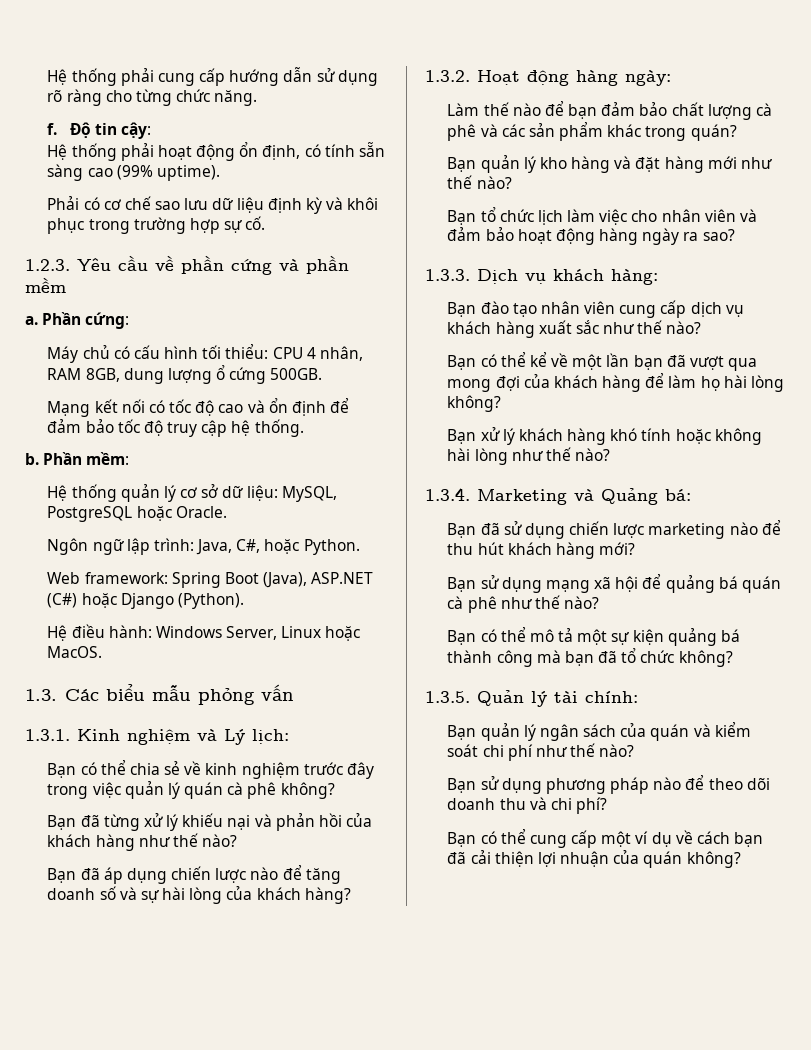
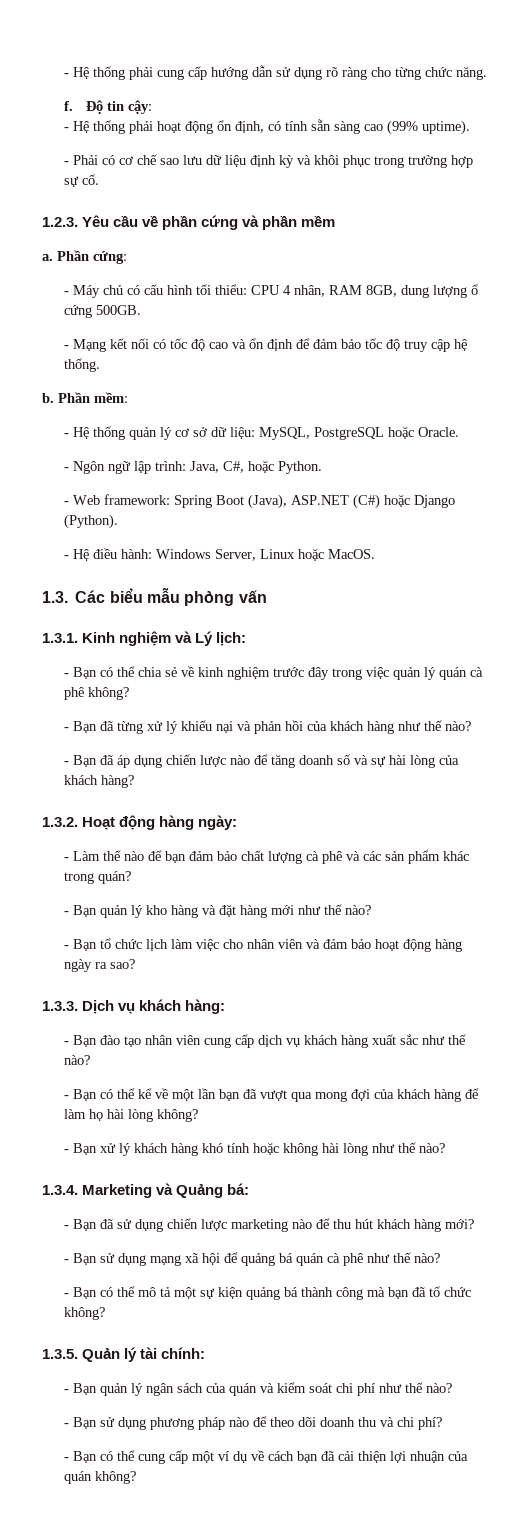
(47, 77) none -> [63,73,69,77] -
(152, 130) none -> [63,127,69,131] -
(220, 173) none -> [63,161,69,165] -
(130, 320) none -> [63,291,69,295] -
(323, 374) none -> [63,345,69,349] -
(130, 458) none -> [63,433,69,437] -
(227, 512) none -> [63,467,69,471] -
(360, 547) none -> [63,501,69,505] -
(244, 601) none -> [63,555,69,559] -
(289, 736) none -> [63,673,69,677] -
(335, 790) none -> [63,727,69,731] -
(238, 840) none -> [63,761,69,765] -
(671, 78) none -> [63,857,69,861] -
(737, 132) none -> [63,911,69,915] -
(512, 182) none -> [63,945,69,949] -
(658, 277) none -> [63,1041,69,1045] -
(702, 327) none -> [63,1095,69,1099] -
(502, 403) none -> [63,1149,69,1153] -
(691, 495) none -> [63,1225,69,1229] -
(636, 548) none -> [63,1259,69,1263] -
(600, 602) none -> [63,1293,69,1297] -
(638, 697) none -> [63,1389,69,1393] -
(635, 750) none -> [63,1423,69,1427] -
(608, 805) none -> [63,1457,69,1461] -

